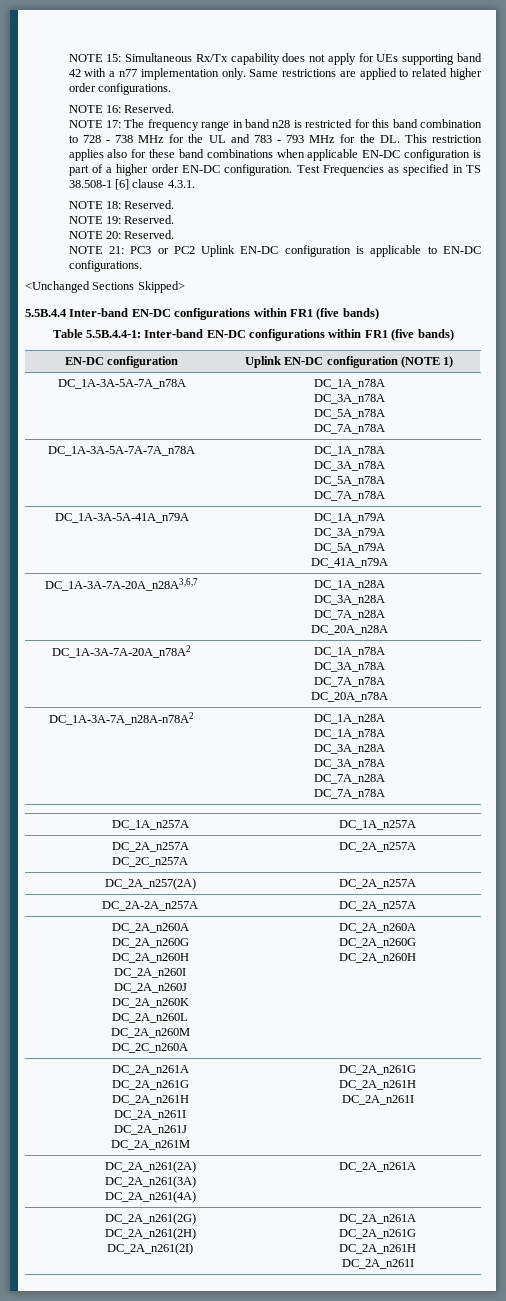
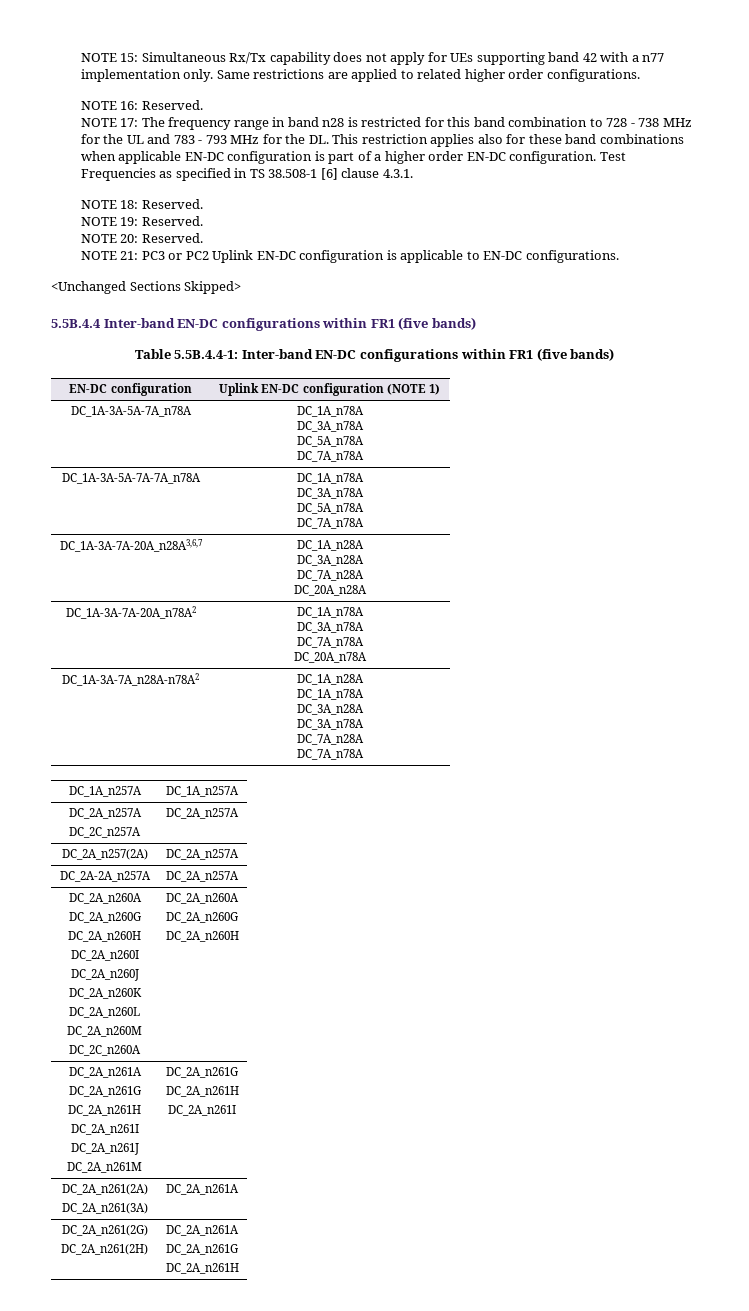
[54,513,189,523] [313,513,385,523] [313,528,385,538] [313,543,385,553] [310,558,388,568] // DC_1A-3A-5A-41A_n79A | DC_1A_n79A // DC_3A_n79A // DC_5A_n79A // DC_41A_n79A -> (364, 523) none
[104,1191,196,1203] // DC_2A_n261(4A) -> (148, 1208) none
[107,1243,193,1255] [339,1214,417,1224] [339,1229,417,1239] [339,1244,417,1254] [341,1259,414,1269] // DC_2A_n261(2I) | DC_2A_n261A // DC_2A_n261G // DC_2A_n261H // DC_2A_n261I -> [166,1225,239,1236] [166,1244,238,1255] [165,1263,239,1274] | DC_2A_n261A // DC_2A_n261G // DC_2A_n261H

